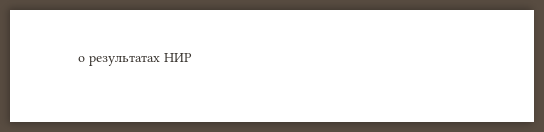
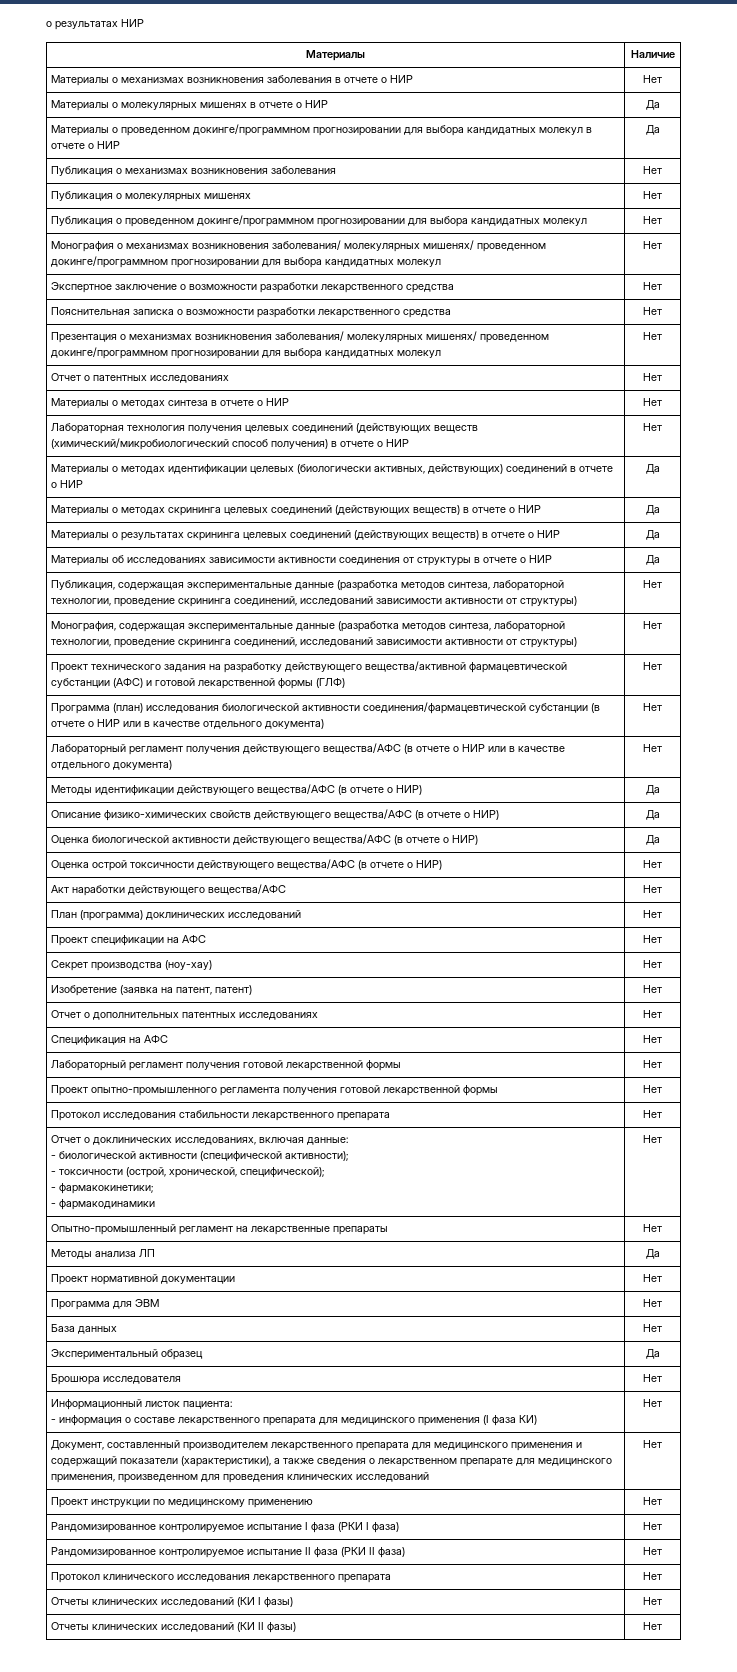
(192, 57) none -> [306,50,365,61] [630,50,675,58] [51,75,414,86] [643,75,662,83] [51,100,329,111] [645,100,660,110] [51,124,593,136] [51,141,121,149] [645,125,660,135] [51,166,337,176] [643,166,662,174] [51,191,252,202] [643,191,662,199] [51,215,588,227] [643,216,662,224] [51,240,547,252] [51,256,442,268] [643,241,662,249] [51,282,455,293] [643,282,662,290] [51,307,452,318] [643,307,662,315] [51,331,550,343] [51,347,442,359] [643,332,662,340] [51,373,230,383] [643,373,662,381] [51,398,290,409] [643,398,662,406] [51,423,479,434] [51,438,410,450] [643,423,662,431] [51,464,614,475] [51,480,84,488] [645,464,660,474] [51,505,542,516] [645,505,660,515] [51,530,561,541] [645,530,660,540] [51,555,553,566] [645,555,660,565] [51,580,565,591] [51,596,578,607] [643,580,662,588] [51,621,566,632] [51,637,578,648] [643,621,662,629] [51,661,568,673] [51,678,346,689] [643,662,662,670] [51,702,601,714] [51,719,325,729] [643,703,662,711] [51,743,566,755] [51,760,173,770] [643,744,662,752] [51,784,423,796] [645,785,660,795] [51,809,500,821] [645,810,660,820] [51,834,479,845] [645,835,660,845] [51,859,443,871] [643,860,662,868] [51,884,287,896] [643,885,662,893] [51,910,302,921] [643,910,662,918] [51,935,207,946] [643,935,662,943] [51,960,213,971] [643,960,662,968] [51,985,253,996] [643,985,662,993] [51,1010,319,1020] [643,1010,662,1018] [51,1035,169,1046] [643,1035,662,1043] [51,1060,402,1071] [643,1060,662,1068] [51,1085,499,1096] [643,1085,662,1093] [51,1110,391,1121] [643,1110,662,1118] [51,1135,349,1145] [51,1151,349,1162] [51,1167,325,1178] [51,1183,154,1194] [51,1199,156,1210] [643,1135,662,1143] [51,1224,389,1235] [643,1224,662,1232] [51,1249,156,1259] [645,1249,660,1259] [51,1274,236,1285] [643,1274,662,1282] [51,1299,160,1310] [643,1299,662,1307] [51,1324,118,1334] [643,1324,662,1332] [51,1349,204,1360] [645,1349,660,1359] [51,1374,182,1385] [643,1374,662,1382] [51,1399,233,1410] [51,1415,538,1426] [643,1399,662,1407] [51,1440,583,1451] [51,1456,613,1467] [51,1472,430,1483] [643,1440,662,1448] [51,1497,314,1508] [643,1497,662,1505] [51,1522,400,1533] [643,1522,662,1530] [51,1547,406,1558] [643,1547,662,1555] [51,1572,392,1583] [643,1572,662,1580] [51,1597,294,1608] [643,1597,662,1605] [51,1622,297,1633] [643,1622,662,1630] // Материалы | Наличие // Материалы о механизмах возникновения заболевания в отчете о НИР | Нет // Материалы о молекулярных мишенях в отчете о НИР | Да // Материалы о проведенном докинге/программном прогнозировании для выбора кандидатных молекул в отчете о НИР | Да // Публикация о механизмах возникновения заболевания | Нет // Публикация о молекулярных мишенях | Нет // Публикация о проведенном докинге/программном прогнозировании для выбора кандидатных молекул | Нет // Монография о механизмах возникновения заболевания/ молекулярных мишенях/ проведенном докинге/программном прогнозировании для выбора кандидатных молекул | Нет // Экспертное заключение о возможности разработки лекарственного средства | Нет // Пояснительная записка о возможности разработки лекарственного средства | Нет // Презентация о механизмах возникновения заболевания/ молекулярных мишенях/ проведенном докинге/программном прогнозировании для выбора кандидатных молекул | Нет // Отчет о патентных исследованиях | Нет // Материалы о методах синтеза в отчете о НИР | Нет // Лабораторная технология получения целевых соединений (действующих веществ (химический/микробиологический способ получения) в отчете о НИР | Нет // Материалы о методах идентификации целевых (биологически активных, действующих) соединений в отчете о НИР | Да // Материалы о методах скрининга целевых соединений (действующих веществ) в отчете о НИР | Да // Материалы о результатах скрининга целевых соединений (действующих веществ) в отчете о НИР | Да // Материалы об исследованиях зависимости активности соединения от структуры в отчете о НИР | Да // Публикация, содержащая экспериментальные данные (разработка методов синтеза, лабораторной технологии, проведение скрининга соединений, исследований зависимости активности от структуры) | Нет // Монография, содержащая экспериментальные данные (разработка методов синтеза, лабораторной технологии, проведение скрининга соединений, исследований зависимости активности от структуры) | Нет // Проект технического задания на разработку действующего вещества/активной фармацевтической субстанции (АФС) и готовой лекарственной формы (ГЛФ) | Нет // Программа (план) исследования биологической активности соединения/фармацевтической субстанции (в отчете о НИР или в качестве отдельного документа) | Нет // Лабораторный регламент получения действующего вещества/АФС (в отчете о НИР или в качестве отдельного документа) | Нет // Методы идентификации действующего вещества/АФС (в отчете о НИР) | Да // Описание физико-химических свойств действующего вещества/АФС (в отчете о НИР) | Да // Оценка биологической активности действующего вещества/АФС (в отчете о НИР) | Да // Оценка острой токсичности действующего вещества/АФС (в отчете о НИР) | Нет // Акт наработки действующего вещества/АФС | Нет // План (программа) доклинических исследований | Нет // Проект спецификации на АФС | Нет // Секрет производства (ноу-хау) | Нет // Изобретение (заявка на патент, патент) | Нет // Отчет о дополнительных патентных исследованиях | Нет // Спецификация на АФС | Нет // Лабораторный регламент получения готовой лекарственной формы | Нет // Проект опытно-промышленного регламента получения готовой лекарственной формы | Нет // Протокол исследования стабильности лекарственного препарата | Нет // Отчет о доклинических исследованиях, включая данные: // - биологической активности (специфической активности); // - токсичности (острой, хронической, специфической); // - фармакокинетики; // - фармакодинамики | Нет // Опытно-промышленный регламент на лекарственные препараты | Нет // Методы анализа ЛП | Да // Проект нормативной документации | Нет // Программа для ЭВМ | Нет // База данных | Нет // Экспериментальный образец | Да // Брошюра исследователя | Нет // Информационный листок пациента: // - информация о составе лекарственного препарата для медицинского применения (I фаза КИ) | Нет // Документ, составленный производителем лекарственного препарата для медицинского применения и содержащий показатели (характеристики), а также сведения о лекарственном препарате для медицинского применения, произведенном для проведения клинических исследований | Нет // Проект инструкции по медицинскому применению | Нет // Рандомизированное контролируемое испытание I фаза (РКИ I фаза) | Нет // Рандомизированное контролируемое испытание II фаза (РКИ II фаза) | Нет // Протокол клинического исследования лекарственного препарата | Нет // Отчеты клинических исследований (КИ I фазы) | Нет // Отчеты клинических исследований (КИ II фазы) | Нет

